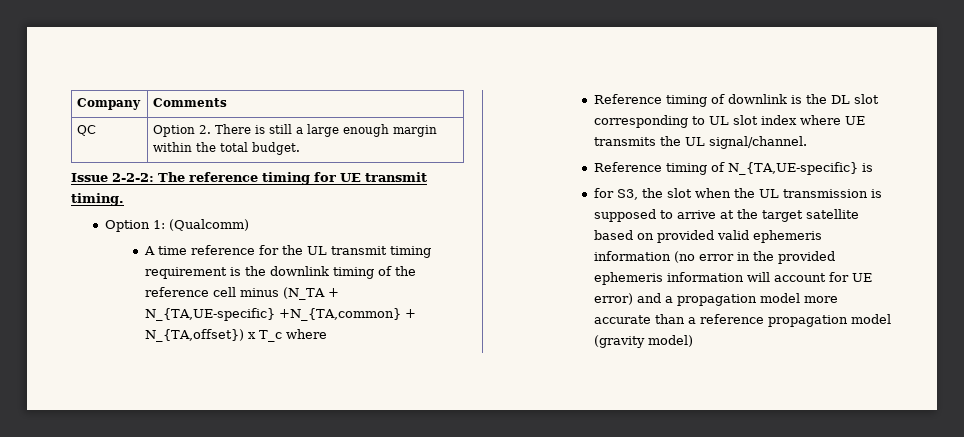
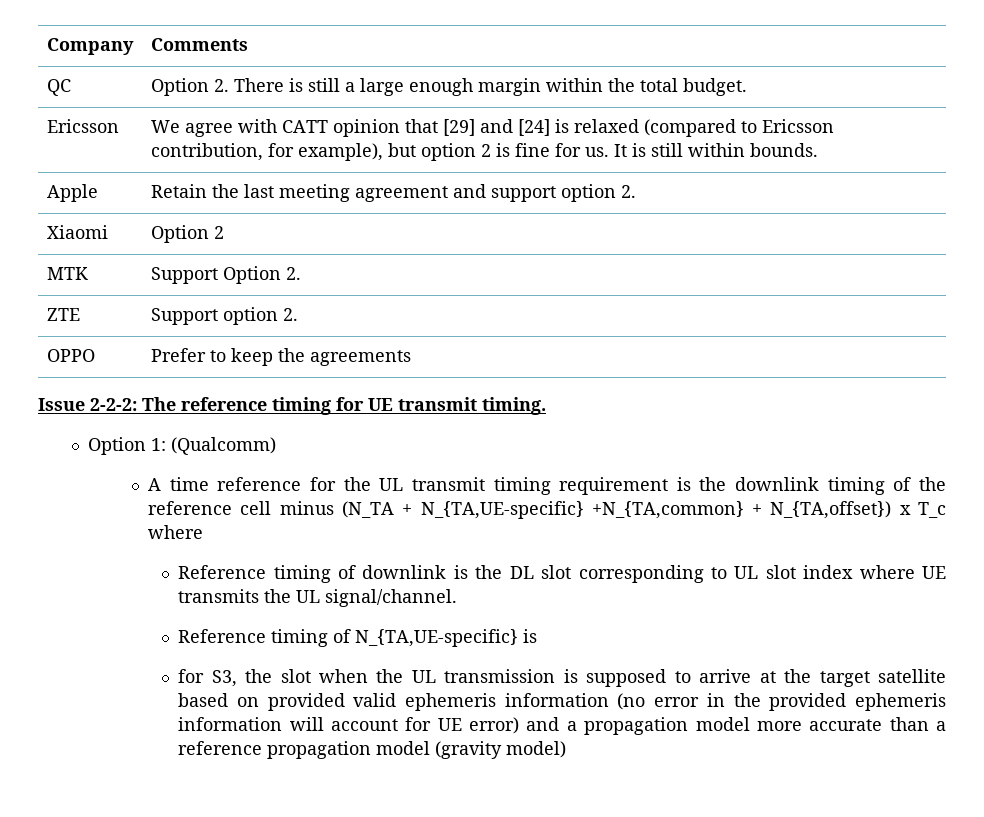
(301, 148) none -> [46,119,119,133] [150,119,834,137] [150,143,818,161] [46,184,98,202] [150,184,636,202] [46,225,108,239] [150,225,224,243] [46,267,88,280] [150,266,301,284] [46,308,80,321] [150,307,298,325] [46,349,95,362] [150,348,411,366] // Ericsson | We agree with CATT opinion that [29] and [24] is relaxed (compared to Ericsson contribution, for example), but option 2 is fine for us. It is still within bounds. // Apple | Retain the last meeting agreement and support option 2. // Xiaomi | Option 2 // MTK | Support Option 2. // ZTE | Support option 2. // OPPO | Prefer to keep the agreements

